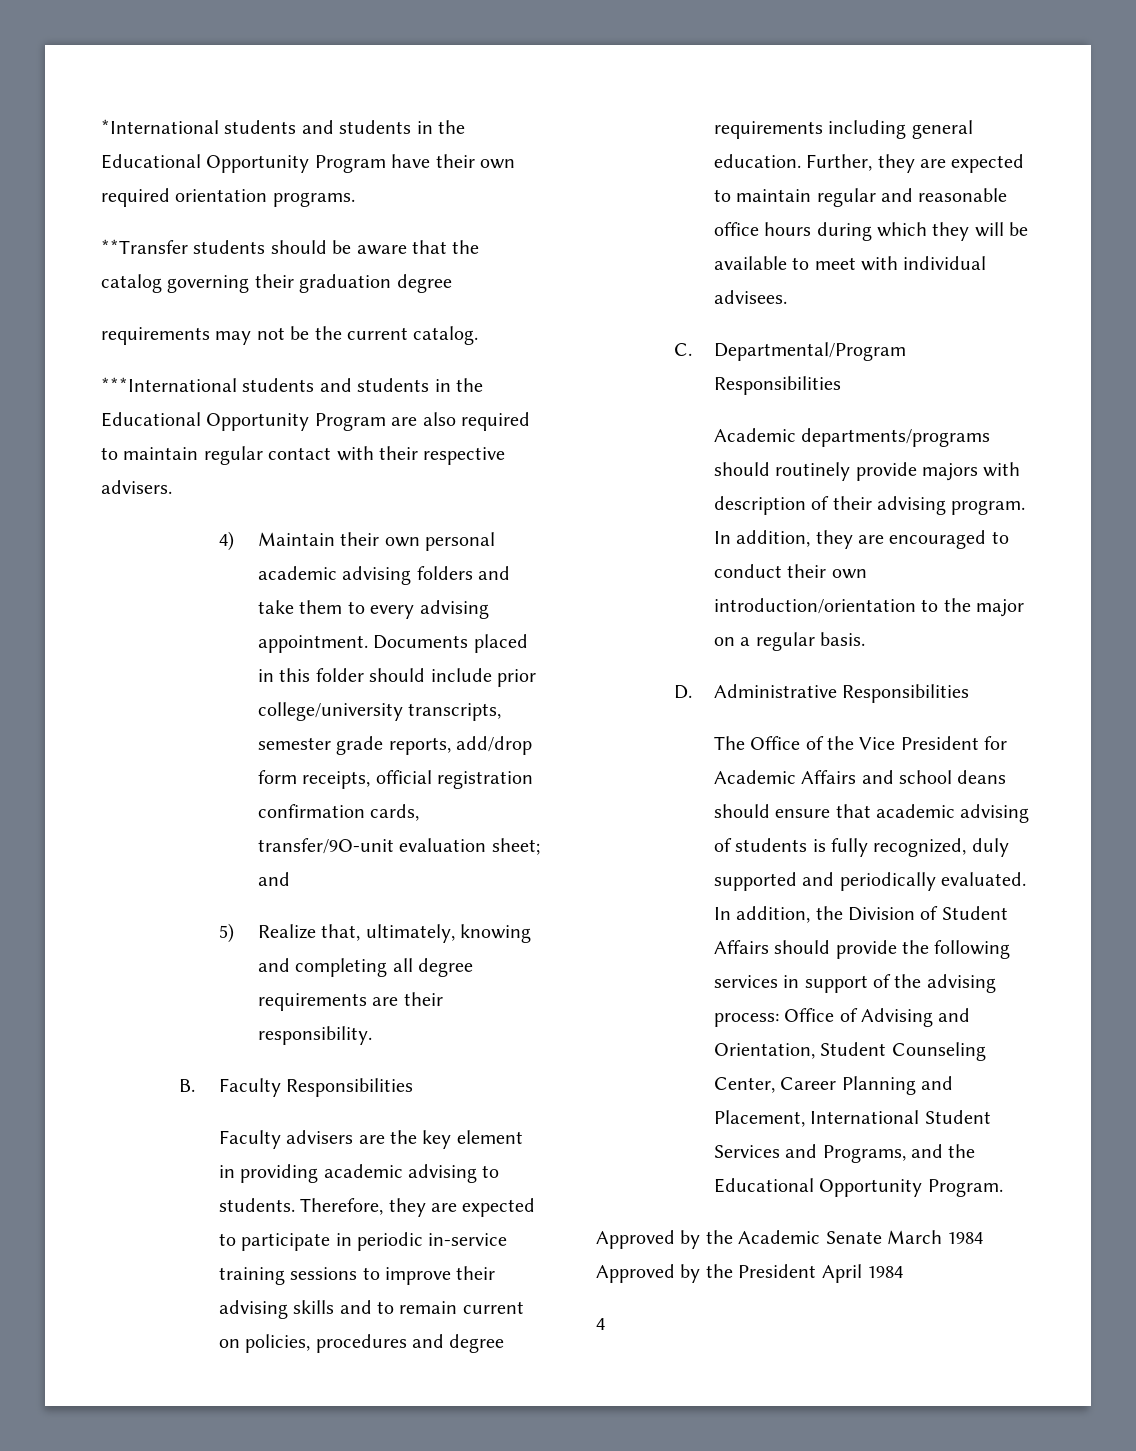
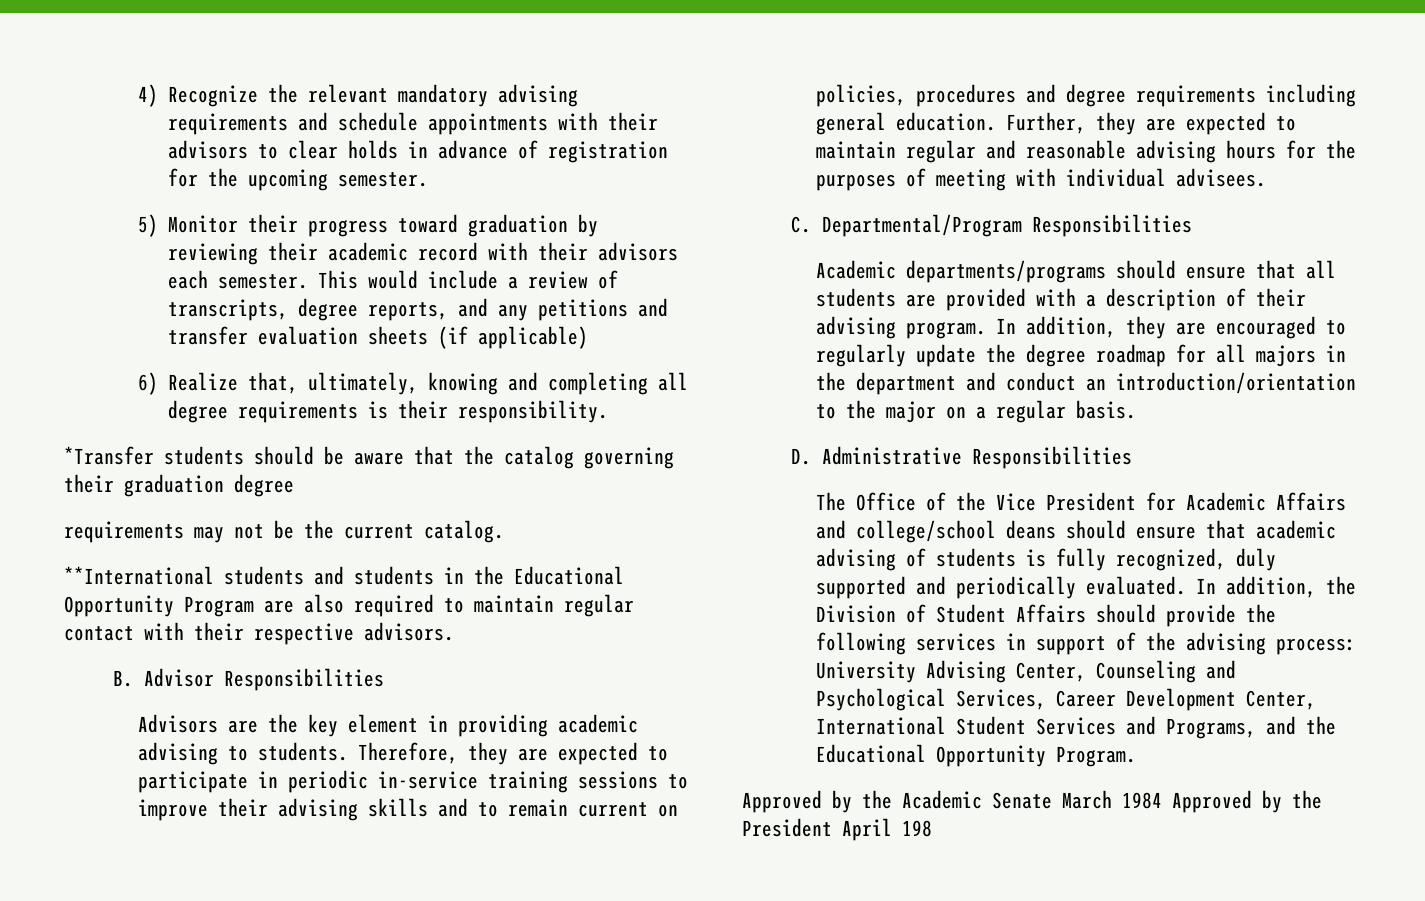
[101,119,465,134] [101,154,515,173] [101,188,355,207] [101,239,188,254] *International students and students in the Educational Opportunity Program have their own required orientation programs. // **Transfer -> [137,84,579,107] [168,112,659,135] [168,140,669,163] [168,168,429,191] [137,214,599,237] [168,242,679,265] [168,270,619,289] [168,298,669,321] [168,326,589,349] [137,372,689,395] [168,400,609,423] [64,446,154,465] 4) Recognize the relevant mandatory advising requirements and schedule appointments with their advisors to clear holds in advance of registration for the upcoming semester. // 5) Monitor their progress toward graduation by reviewing their academic record with their advisors each semester. This would include a review of transcripts, degree reports, and any petitions and transfer evaluation sheets (if applicable) // 6) Realize that, ultimately, knowing and completing all degree requirements is their responsibility. // *Transfer
[101,377,237,392] ***International -> [64,566,214,585] **International
[101,480,172,494] [218,531,496,551] [257,566,511,585] [257,600,489,619] [257,634,528,653] [257,668,536,687] [257,702,502,721] [257,736,533,755] [257,770,534,789] [257,804,420,821] [257,838,540,855] [257,872,290,886] [218,923,532,943] [257,958,474,977] [257,992,443,1011] [257,1026,372,1045] [179,1078,414,1097] [218,1130,354,1149] advisers. // 4) Maintain their own personal academic advising folders and take them to every advising appointment. Documents placed in this folder should include prior college/university transcripts, semester grade reports, add/drop form receipts, official registration confirmation cards, transfer/9O-unit evaluation sheet; and // 5) Realize that, ultimately, knowing and completing all degree requirements are their responsibility. // B. Faculty Responsibilities // Faculty advisers -> [364,622,454,641] [113,668,384,691] [137,714,218,733] advisors. // B. Advisor Responsibilities // Advisors
[713,222,1029,241] [713,256,856,270] office hours during which they will be available to meet -> [1135,140,1356,163] [815,168,1006,191] advising hours for the purposes of meeting
[775,462,1021,481] routinely provide majors with -> [1185,260,1336,279] [815,288,1096,311] ensure that all students are provided with a
[713,564,867,579] conduct their own -> [815,344,1346,367] [815,372,1106,395] regularly update the degree roadmap for all majors in the department and conduct an
[898,770,952,784] school -> [855,520,996,543] college/school
[784,1008,971,1027] [713,1042,986,1061] [713,1076,953,1095] [713,1110,805,1127] Office of Advising and Orientation, Student Counseling Center, Career Planning and Placement, -> [815,660,1236,683] [815,688,1316,711] University Advising Center, Counseling and Psychological Services, Career Development Center,
[867,1266,903,1278] [596,1318,605,1330] 1984 // 4 -> [902,820,932,837] 198

